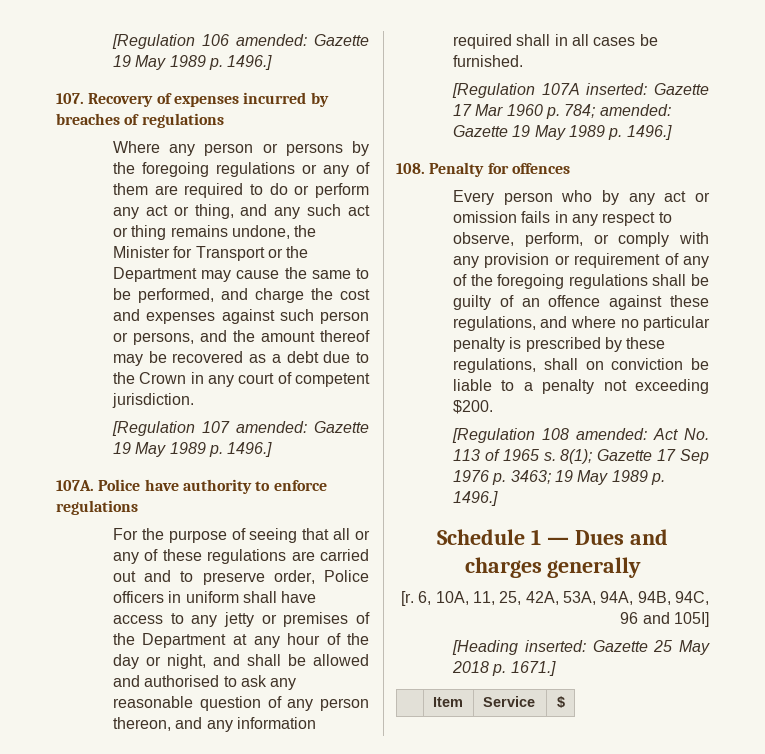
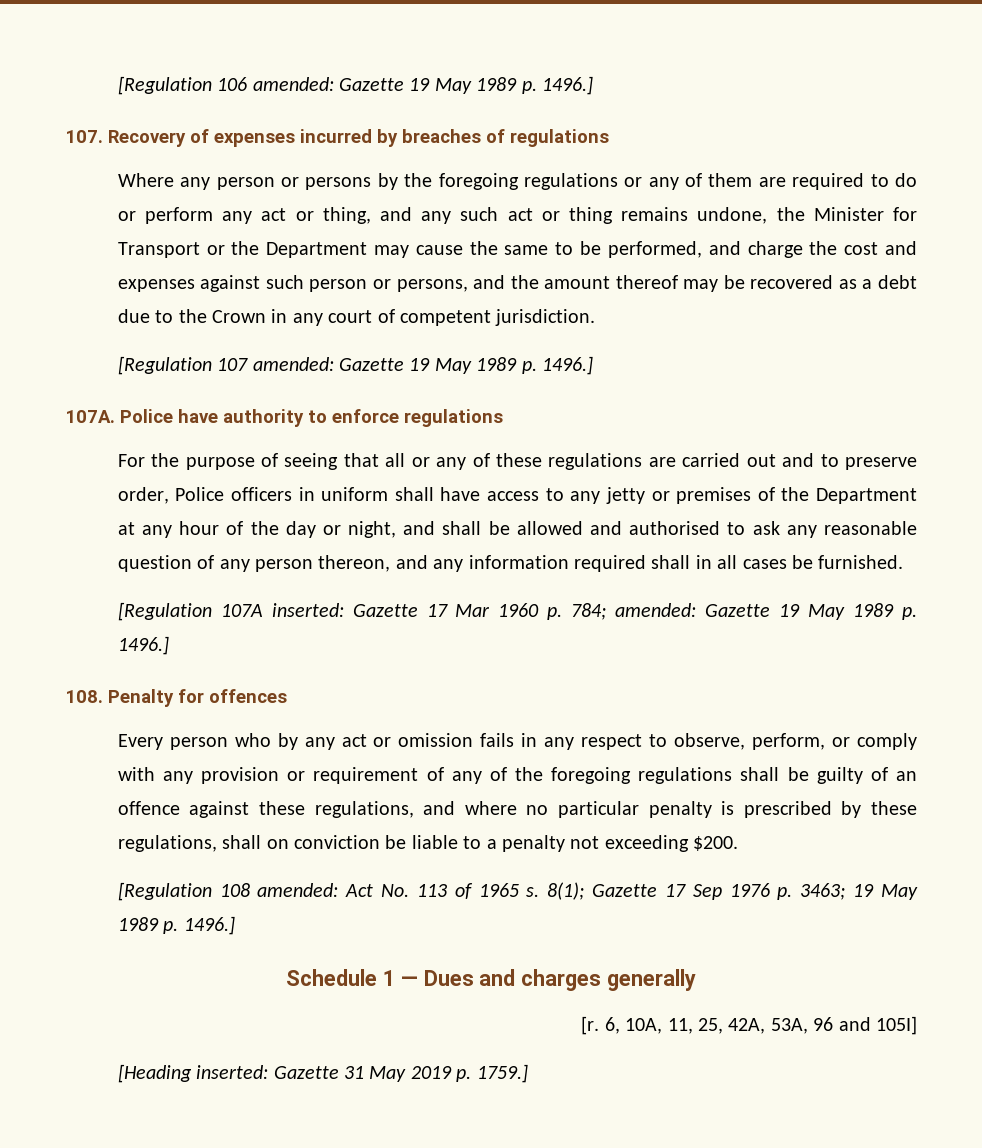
[600,591,709,605] 94A, 94B, 94C, -> (808, 1026) none
[653,640,710,655] [451,661,556,676] [432,697,463,707] [482,696,535,707] [556,696,565,708] 25 May 2018 p. 1671.] // | Item | Service | $ -> [343,1064,528,1083] 31 May 2019 p. 1759.]

